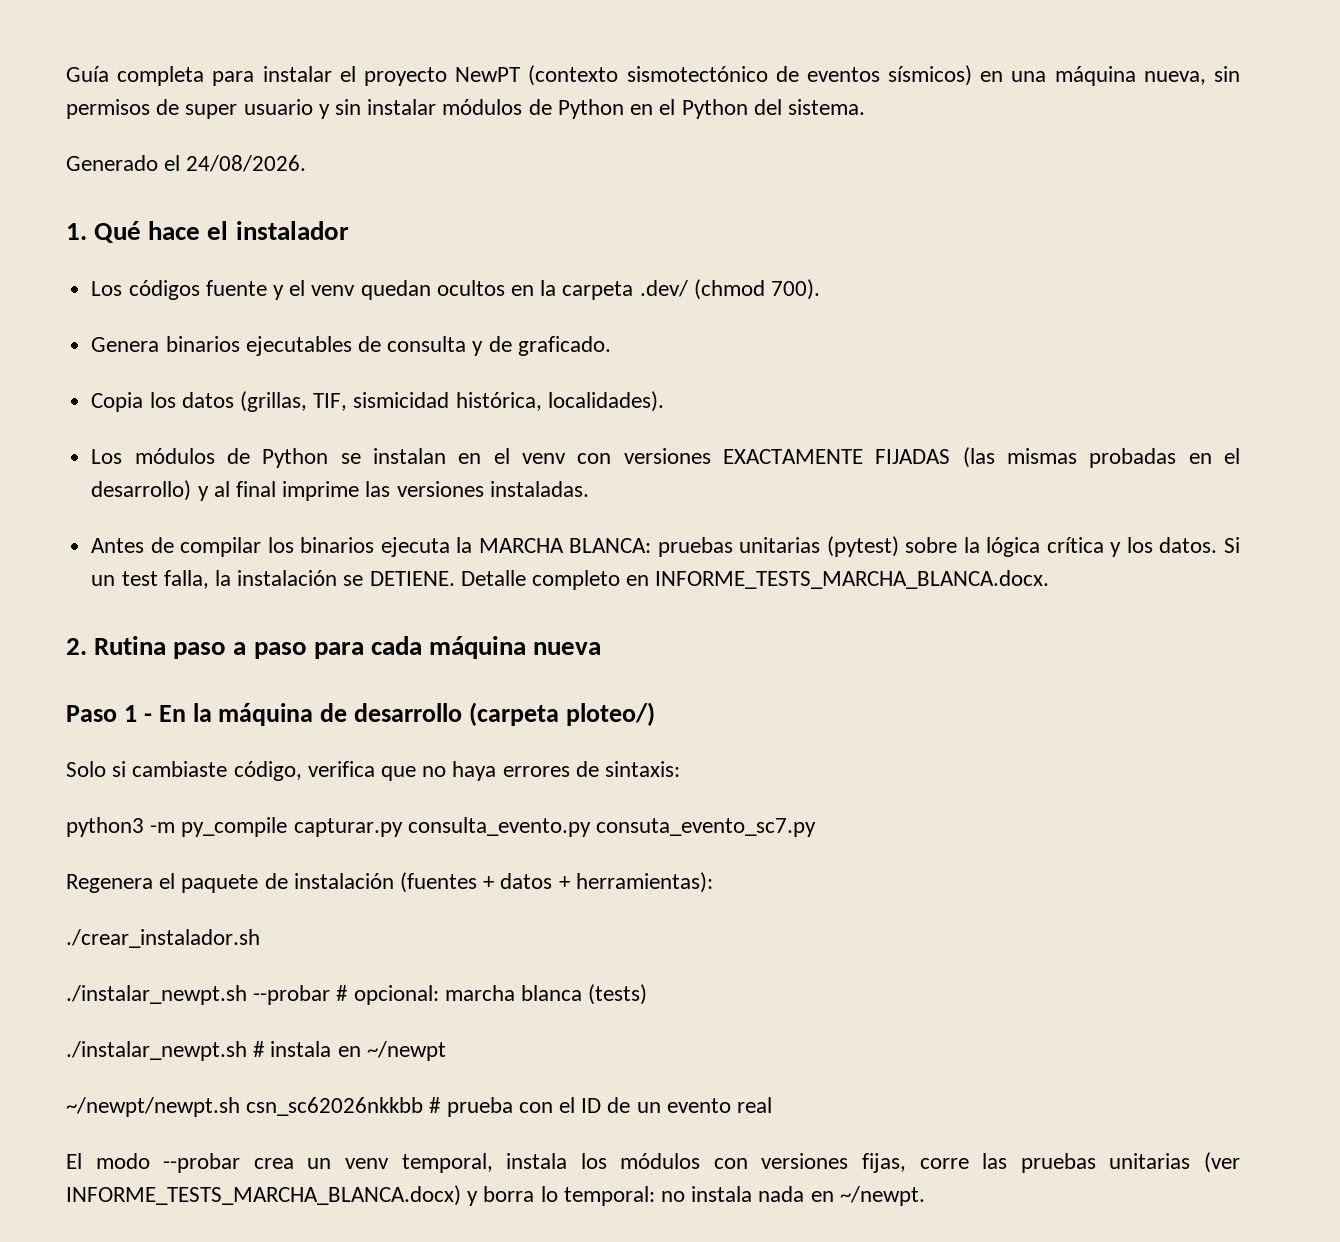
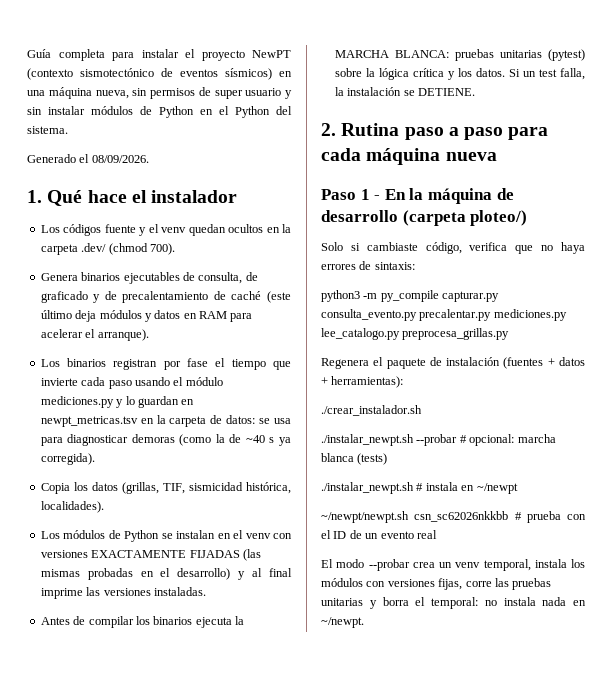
[186,155,307,172] 24/08/2026. -> [91,155,149,163] 08/09/2026.
[387,336,611,356] consulta y de graficado. -> [198,272,258,284] [40,291,291,303] [40,310,253,322] [40,329,149,341] [40,358,292,370] [40,377,223,389] [40,396,195,408] [40,415,291,427] [40,434,291,446] [40,453,95,465] consulta, de graficado y de precalentamiento de caché (este último deja módulos y datos en RAM para acelerar el arranque). // Los binarios registran por fase el tiempo que invierte cada paso usando el módulo mediciones.py y lo guardan en newpt_metricas.tsv en la carpeta de datos: se usa para diagnosticar demoras (como la de ~40 s ya corregida).
[460,570,1050,590] Detalle completo en INFORME_TESTS_MARCHA_BLANCA.docx. -> (475, 92) none
[596,818,817,837] consuta_evento_sc7.py -> [419,309,567,321] [321,328,510,340] precalentar.py mediciones.py lee_catalogo.py preprocesa_grillas.py
[1204,1152,1240,1173] [66,1185,461,1206] (ver INFORME_TESTS_MARCHA_BLANCA.docx) -> (363, 602) none
[540,1186,558,1202] lo -> [415,597,426,606] el

